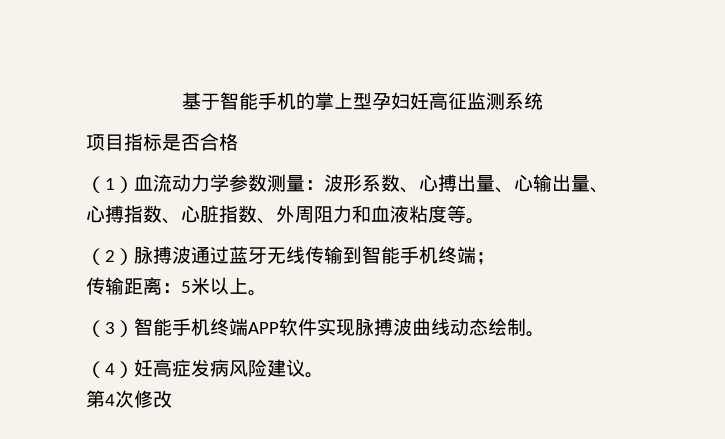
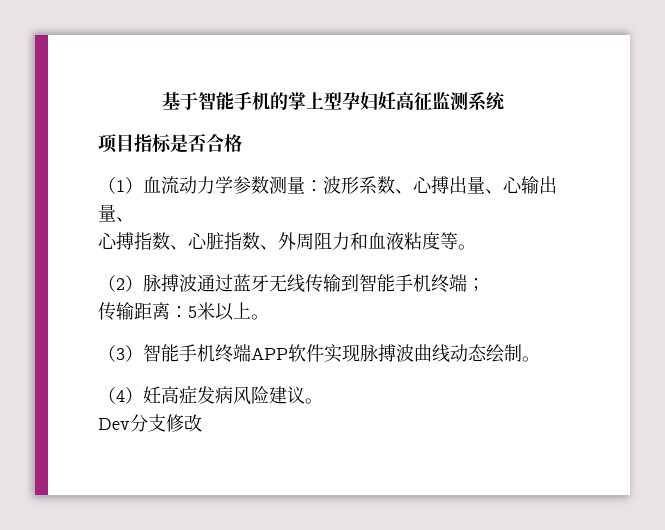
[86,390,134,408] 第4次 -> [98,414,166,432] Dev分支

